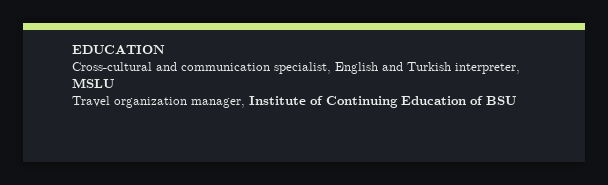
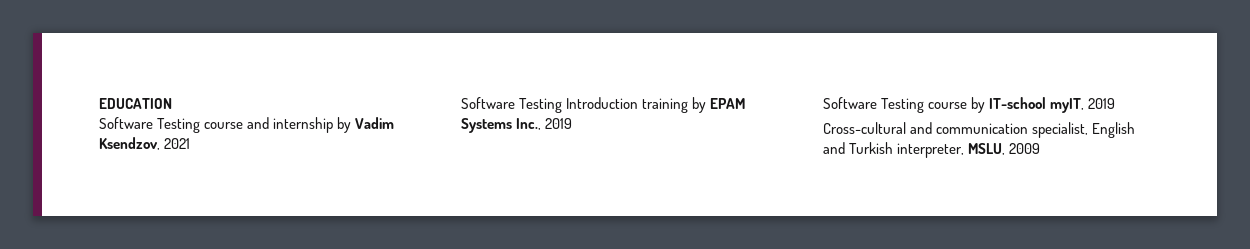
(165, 49) none -> [99,117,395,133] [99,137,191,150] [461,97,746,113] [461,118,573,133] [823,97,1116,113] // Software Testing course and internship by Vadim Ksendzov, 2021 // Software Testing Introduction training by EPAM Systems Inc., 2019 // Software Testing course by IT-school myIT, 2019
[72,78,114,88] [72,96,516,108] MSLU // Travel organization manager, Institute of Continuing Education of BSU -> [968,143,1041,155] MSLU, 2009

